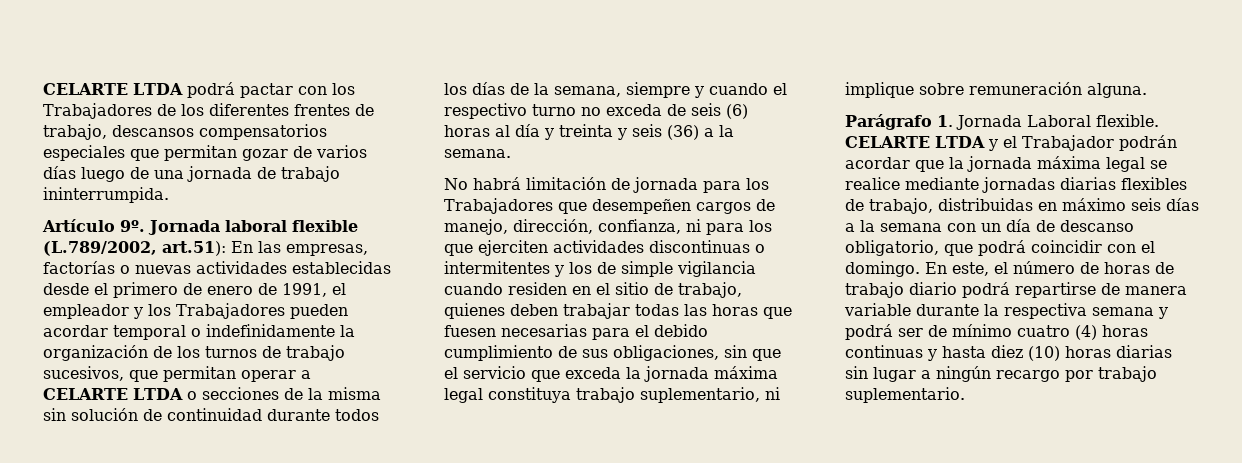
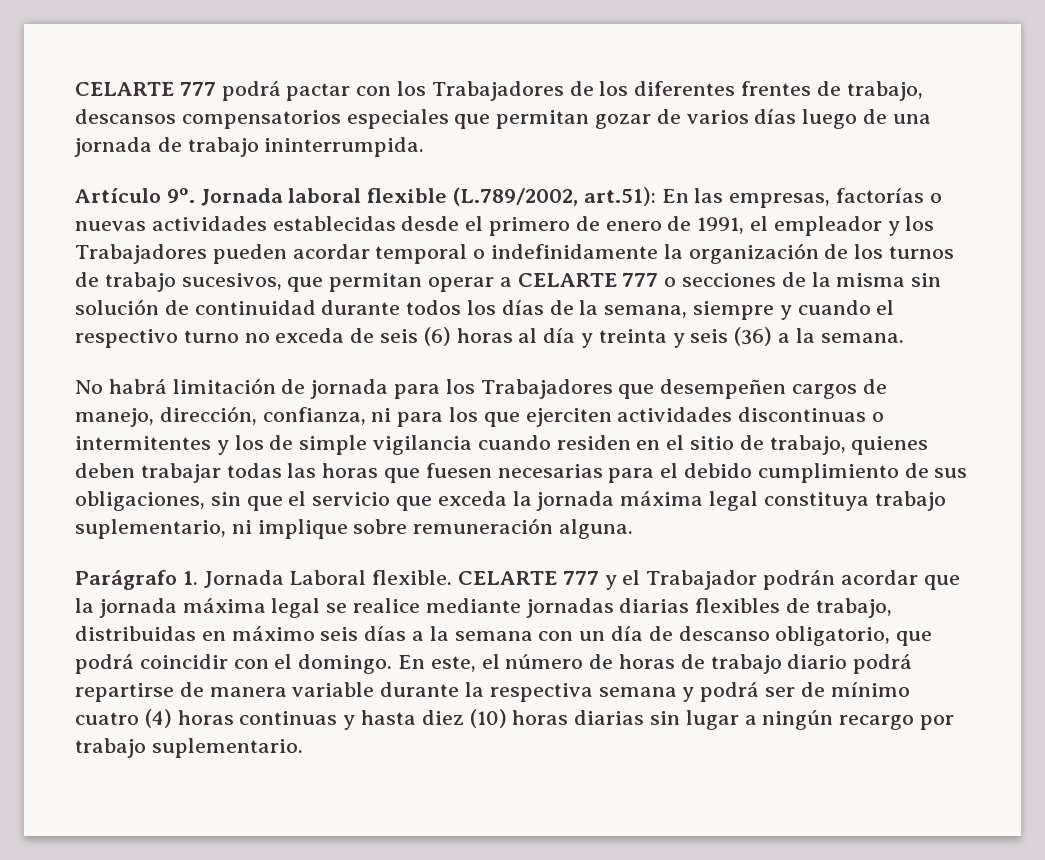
[43,83,183,95] CELARTE LTDA -> [75,82,216,96] CELARTE 777
[133,388,183,400] LTDA -> [622,273,659,287] 777
[935,136,985,148] LTDA -> [562,571,599,585] 777

